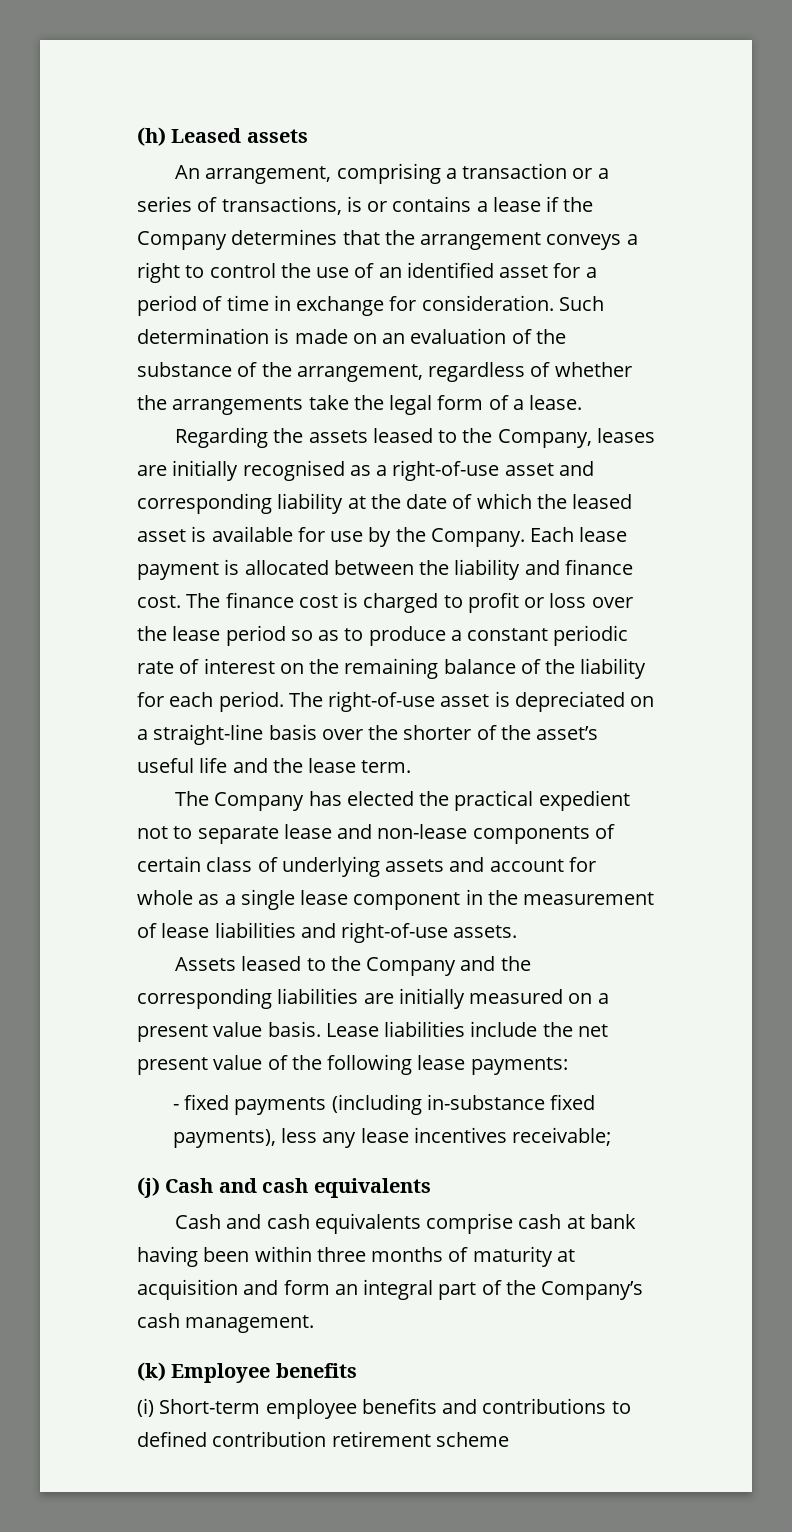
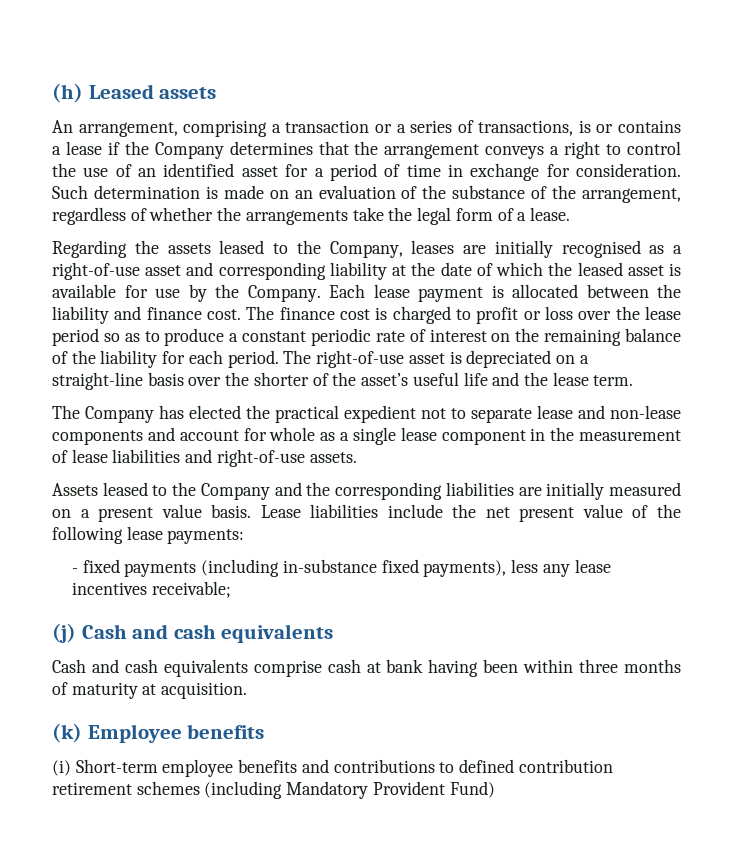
[594,824,615,839] [137,856,445,877] of certain class of underlying assets -> (143, 437) none
[137,1279,644,1300] [137,1313,315,1333] acquisition and form an integral part of the Company’s cash management. -> [161,682,248,699] acquisition.
[435,1432,509,1447] scheme -> [136,781,495,799] schemes (including Mandatory Provident Fund)

